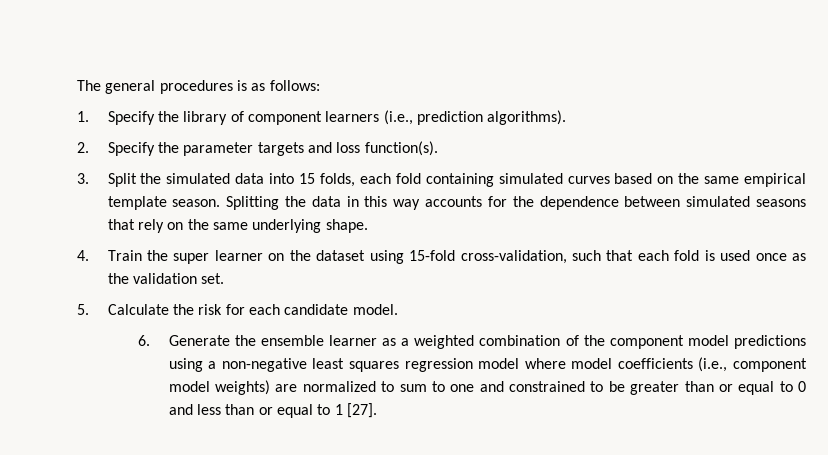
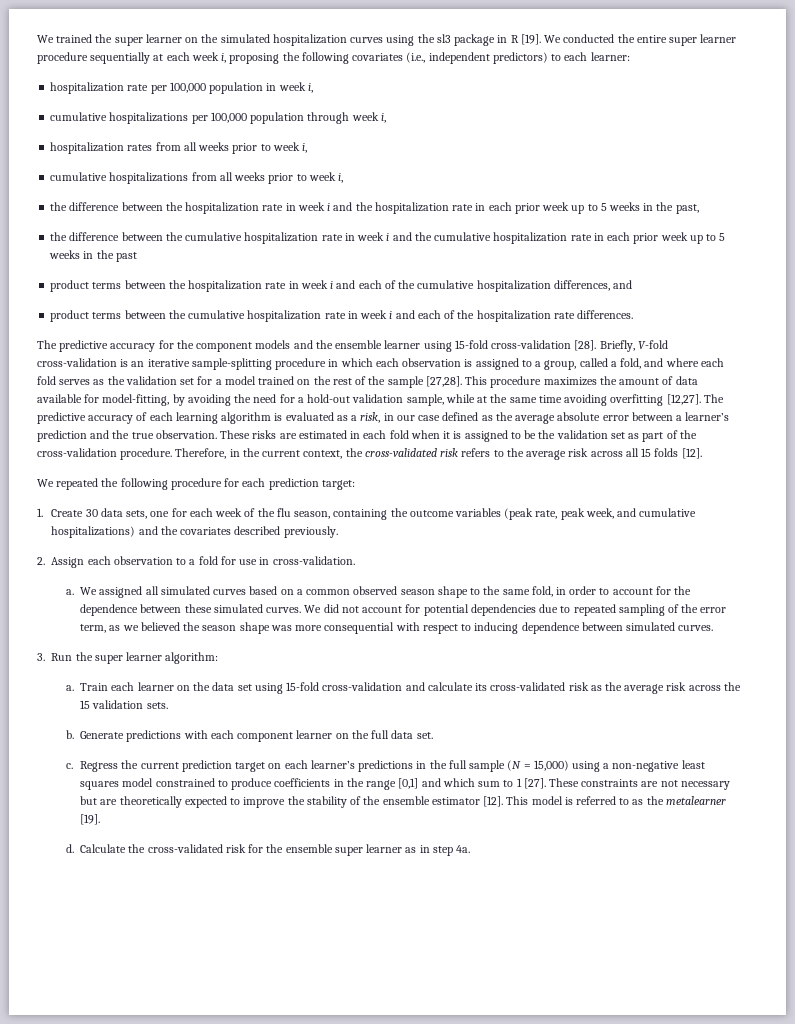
[77,80,320,94] [77,110,567,125] [77,141,438,156] [77,173,806,187] [107,196,807,210] [107,219,368,233] [77,250,142,261] The general procedures is as follows: // 1. Specify the library of component learners (i.e., prediction algorithms). // 2. Specify the parameter targets and loss function(s). // 3. Split the simulated data into 15 folds, each fold containing simulated curves based on the same empirical template season. Splitting the data in this way accounts for the dependence between simulated seasons that rely on the same underlying shape. // 4. Train -> [37,34,93,43] We trained
[316,250,807,264] [107,273,225,284] [77,304,398,315] [138,335,806,349] dataset using 15-fold cross-validation, such that each fold is used once as the validation set. // 5. Calculate the risk for each candidate model. // 6. Generate the ensemble learner as a weighted combination of the component model predictions -> [220,34,737,46] [37,52,630,64] [50,82,313,94] [50,112,386,124] [50,142,308,154] [50,172,344,184] [50,202,699,214] [50,232,726,244] [49,250,137,262] [50,280,633,292] [50,310,634,322] [37,340,668,352] [37,358,724,370] [37,376,698,388] [37,394,724,406] [37,412,730,424] [37,430,697,442] [37,448,702,460] [37,478,355,490] [37,508,697,520] [51,526,338,538] [37,556,355,568] [65,586,692,598] [80,604,727,616] [80,622,714,634] [37,652,219,664] [65,682,741,694] [80,700,168,709] [65,730,433,742] [65,760,569,772] simulated hospitalization curves using the sl3 package in R [19]. We conducted the entire super learner procedure sequentially at each week i, proposing the following covariates (i.e., independent predictors) to each learner: // hospitalization rate per 100,000 population in week i, // cumulative hospitalizations per 100,000 population through week i, // hospitalization rates from all weeks prior to week i, // cumulative hospitalizations from all weeks prior to week i, // the difference between the hospitalization rate in week i and the hospitalization rate in each prior week up to 5 weeks in the past, // the difference between the cumulative hospitalization rate in week i and the cumulative hospitalization rate in each prior week up to 5 weeks in the past // product terms between the hospitalization rate in week i and each of the cumulative hospitalization differences, and // product terms between the cumulative hospitalization rate in week i and each of the hospitalization rate differences. // The predictive accuracy for the component models and the ensemble learner using 15-fold cross-validation [28]. Briefly, V-fold cross-validation is an iterative sample-splitting procedure in which each observation is assigned to a group, called a fold, and where each fold serves as the validation set for a model trained on the rest of the sample [27,28]. This procedure maximizes the amount of data available for model-fitting, by avoiding the need for a hold-out validation sample, while at the same time avoiding overfitting [12,27]. The predictive accuracy of each learning algorithm is evaluated as a risk, in our case defined as the average absolute error between a learner’s prediction and the true observation. These risks are estimated in each fold when it is assigned to be the validation set as part of the cross-validation procedure. Therefore, in the current context, the cross-validated risk refers to the average risk across all 15 folds [12]. // We repeated the following procedure for each prediction target: // 1. Create 30 data sets, one for each week of the flu season, containing the outcome variables (peak rate, peak week, and cumulative hospitalizations) and the covariates described previously. // 2. Assign each observation to a fold for use in cross-validation. // a. We assigned all simulated curves based on a common observed season shape to the same fold, in order to account for the dependence between these simulated curves. We did not account for potential dependencies due to repeated sampling of the error term, as we believed the season shape was more consequential with respect to inducing dependence between simulated curves. // 3. Run the super learner algorithm: // a. Train each learner on the data set using 15-fold cross-validation and calculate its cross-validated risk as the average risk across the 15 validation sets. // b. Generate predictions with each component learner on the full data set. // c. Regress the current prediction target on each learner’s predictions in the full sample (N = 15,000)
[404,357,807,372] [168,380,806,395] [168,403,377,418] regression model where model coefficients (i.e., component model weights) are normalized to sum to one and constrained to be greater than or equal to 0 and less than or equal to 1 [27]. -> [122,778,730,790] [80,796,726,808] [80,814,101,825] [65,844,471,856] model constrained to produce coefficients in the range [0,1] and which sum to 1 [27]. These constraints are not necessary but are theoretically expected to improve the stability of the ensemble estimator [12]. This model is referred to as the metalearner [19]. // d. Calculate the cross-validated risk for the ensemble super learner as in step 4a.

